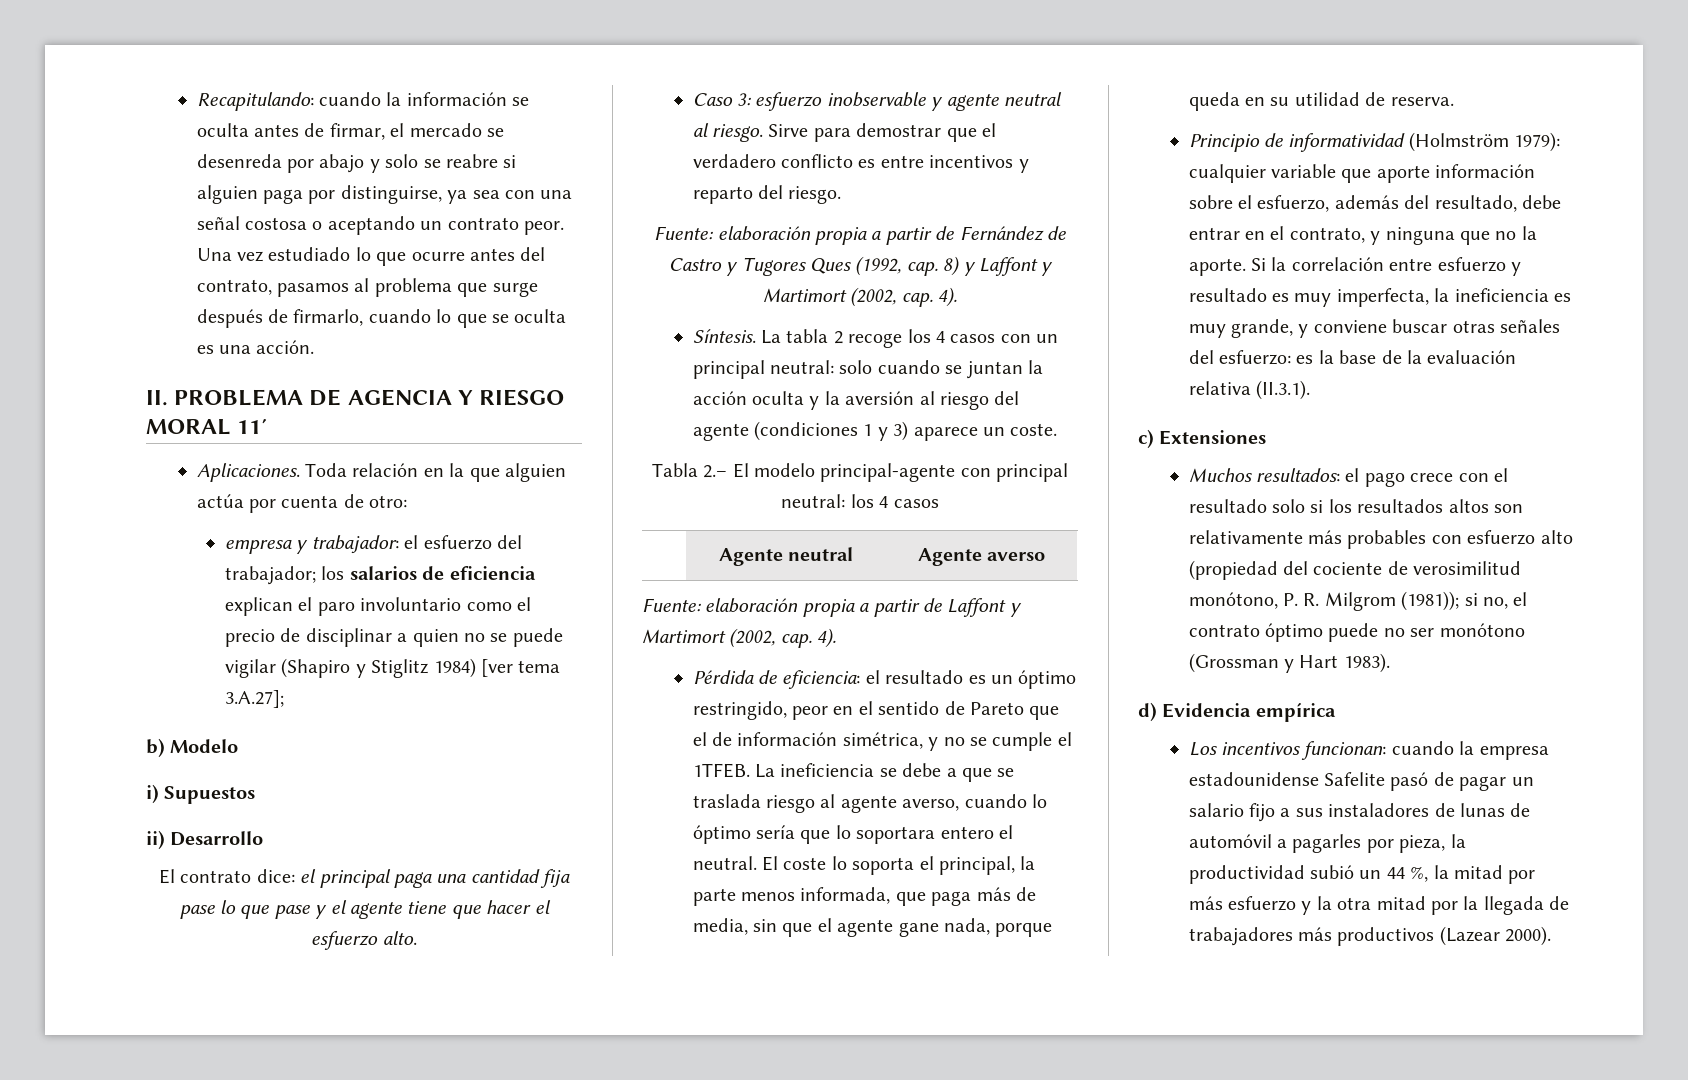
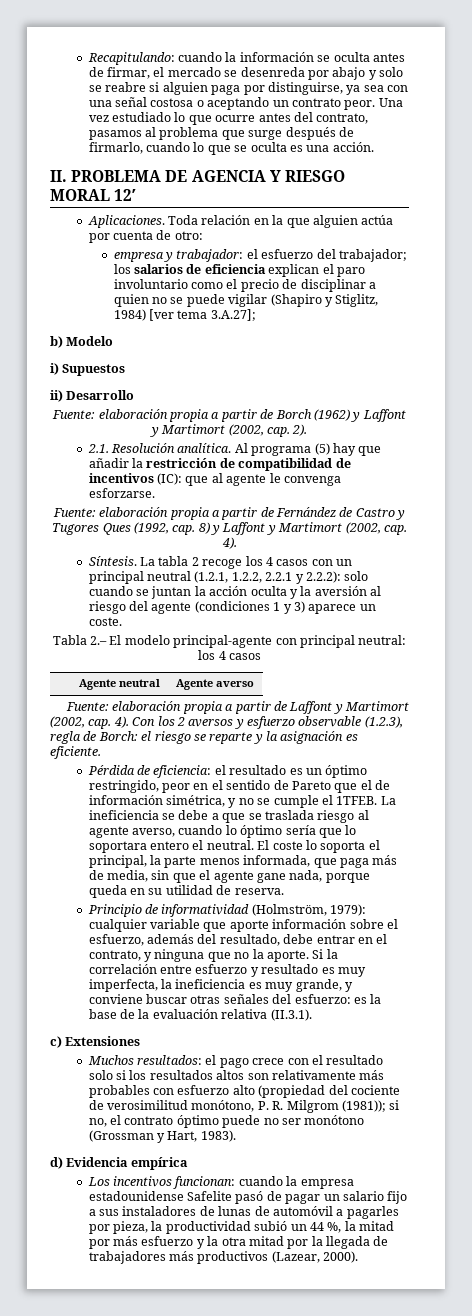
[237,419,268,434] 11′ -> [114,189,137,201] 12′
[371,659,429,678] Stiglitz -> [335,294,379,307] Stiglitz,
[158,869,571,888] [179,900,551,919] [311,931,417,950] [692,92,1062,111] [692,123,996,142] [692,154,1029,173] [692,185,842,204] El contrato dice: el principal paga una cantidad fija pase lo que pase y el agente tiene que hacer el esfuerzo alto. // Caso 3: esfuerzo inobservable y agente neutral al riesgo. Sirve para demostrar que el verdadero conflicto es entre incentivos y reparto del riesgo. -> [52,409,406,422] [148,424,308,437] [87,443,382,456] [88,458,351,471] [88,473,341,486] [88,488,155,498] Fuente: elaboración propia a partir de Borch (1962) y Laffont y Martimort (2002, cap. 2). // 2.1. Resolución analítica. Al programa (5) hay que añadir la restricción de compatibilidad de incentivos (IC): que al agente le convenga esforzarse.
[769,360,834,374] neutral: -> [147,571,341,584] neutral (1.2.1, 1.2.2, 2.2.1 y 2.2.2):
(837, 638) none -> [132,716,403,729] [50,731,358,744] [50,746,101,759] Con los 2 aversos y esfuerzo observable (1.2.3), regla de Borch: el riesgo se reparte y la asignación es eficiente.
[1408,132,1509,152] (Holmström -> [251,904,327,916] (Holmström,
[1299,655,1339,668] Hart -> [167,1131,198,1142] Hart,
[1439,926,1500,946] (Lazear -> [271,1251,320,1263] (Lazear,

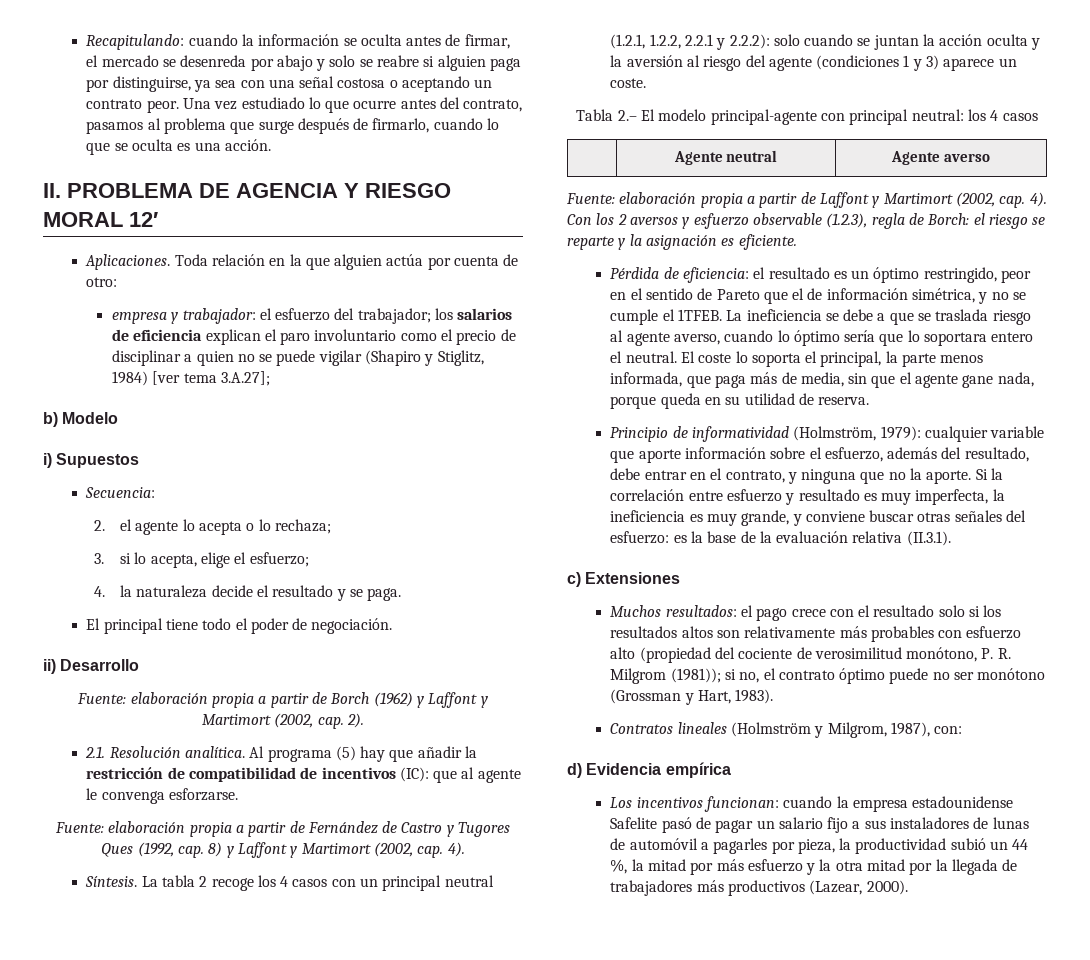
(126, 370) none -> [85,487,156,498] [94,519,331,535] [94,552,309,568] [94,585,402,601] [86,618,393,634] // Secuencia: // 2. el agente lo acepta o lo rechaza; // 3. si lo acepta, elige el esfuerzo; // 4. la naturaleza decide el resultado y se paga. // El principal tiene todo el poder de negociación.
(236, 1136) none -> [610,722,963,738] // Contratos lineales (Holmström y Milgrom, 1987), con:

